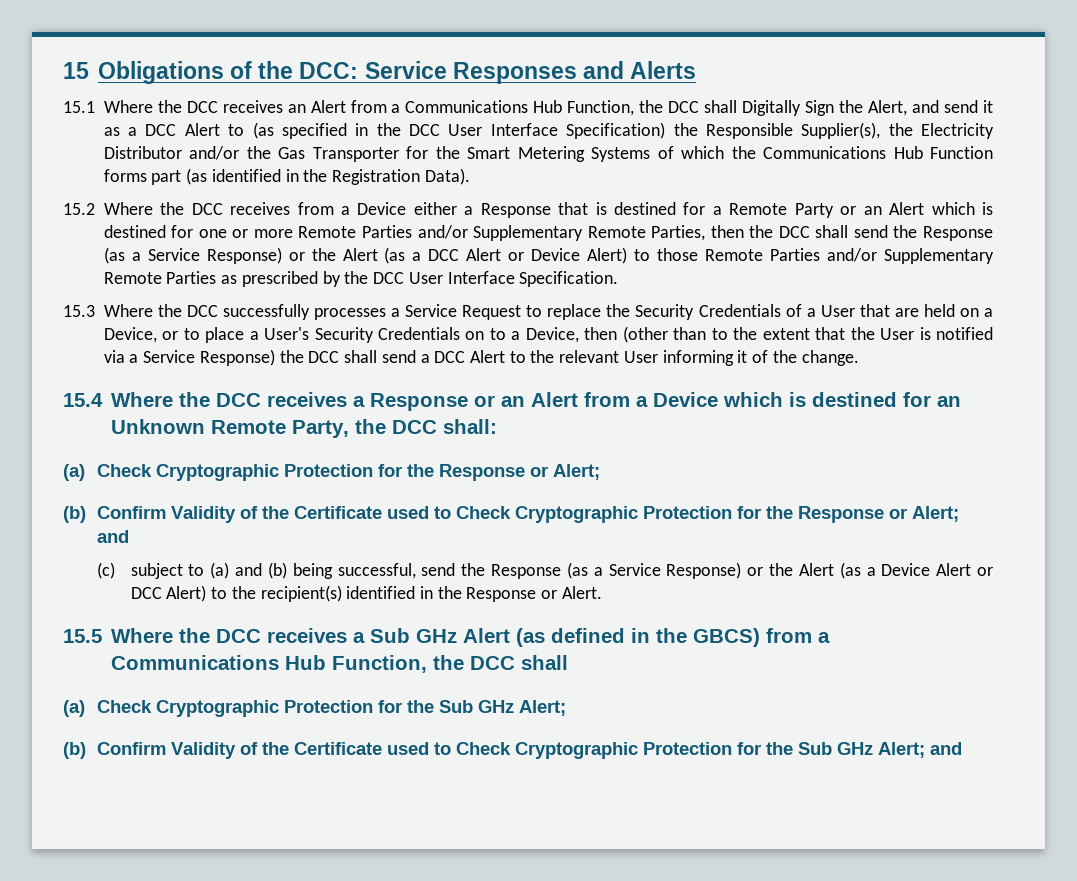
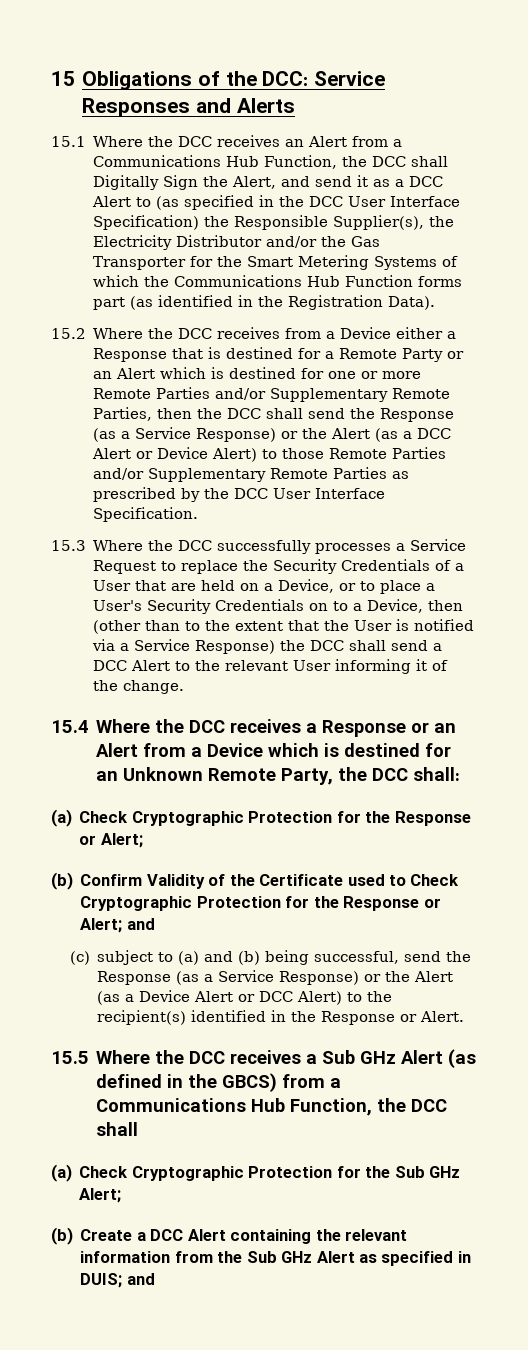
[96,742,925,759] Confirm Validity of the Certificate used to Check Cryptographic Protection for the Sub GHz Alert; -> [80,1229,407,1244] [80,1251,471,1266] [80,1273,123,1288] Create a DCC Alert containing the relevant information from the Sub GHz Alert as specified in DUIS;

